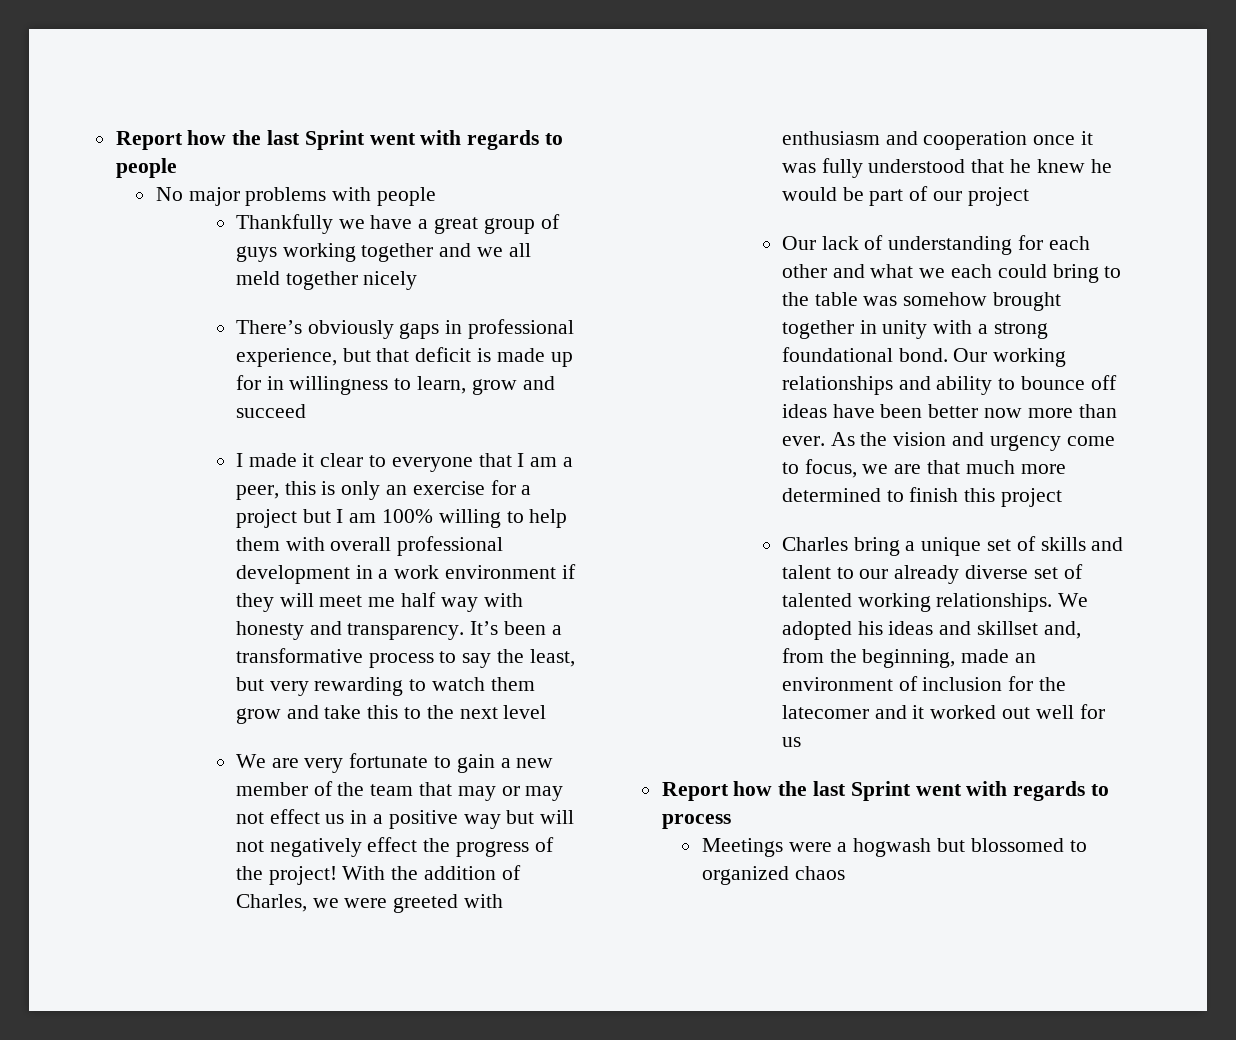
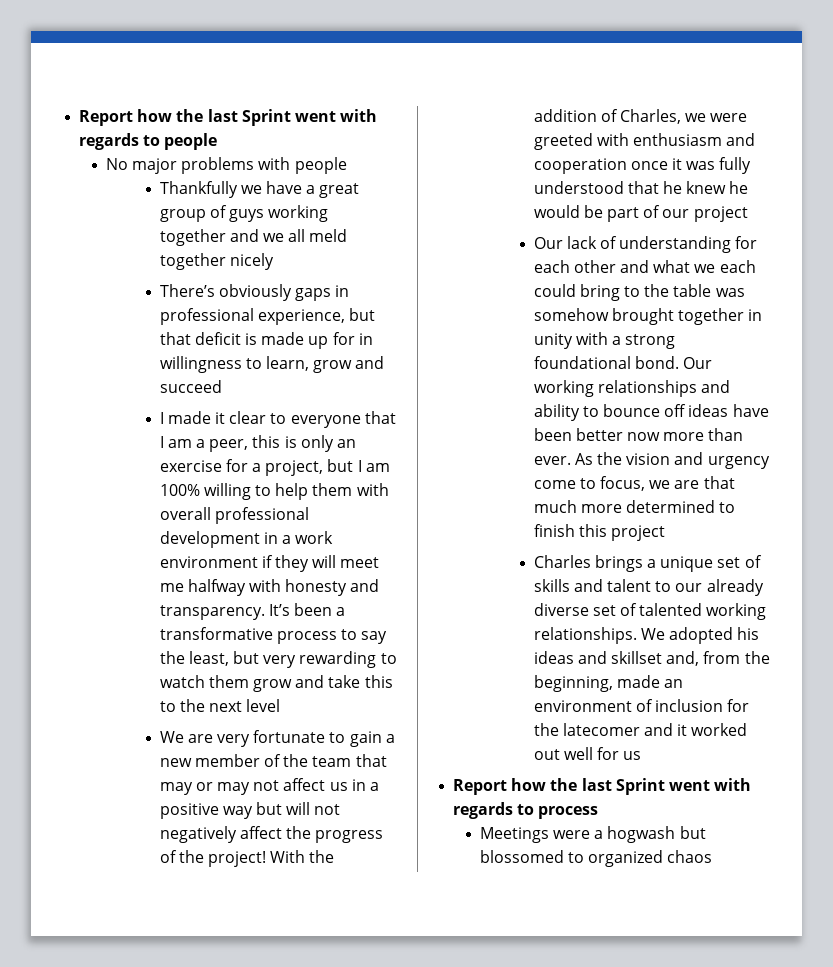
[235,509,297,528] project -> [265,460,324,476] project,
[401,592,478,612] half way -> [187,579,246,596] halfway
[269,809,320,824] effect -> [283,778,326,791] affect
[367,837,418,852] effect -> [239,826,282,839] affect
[853,537,900,556] bring -> [594,555,643,572] brings

